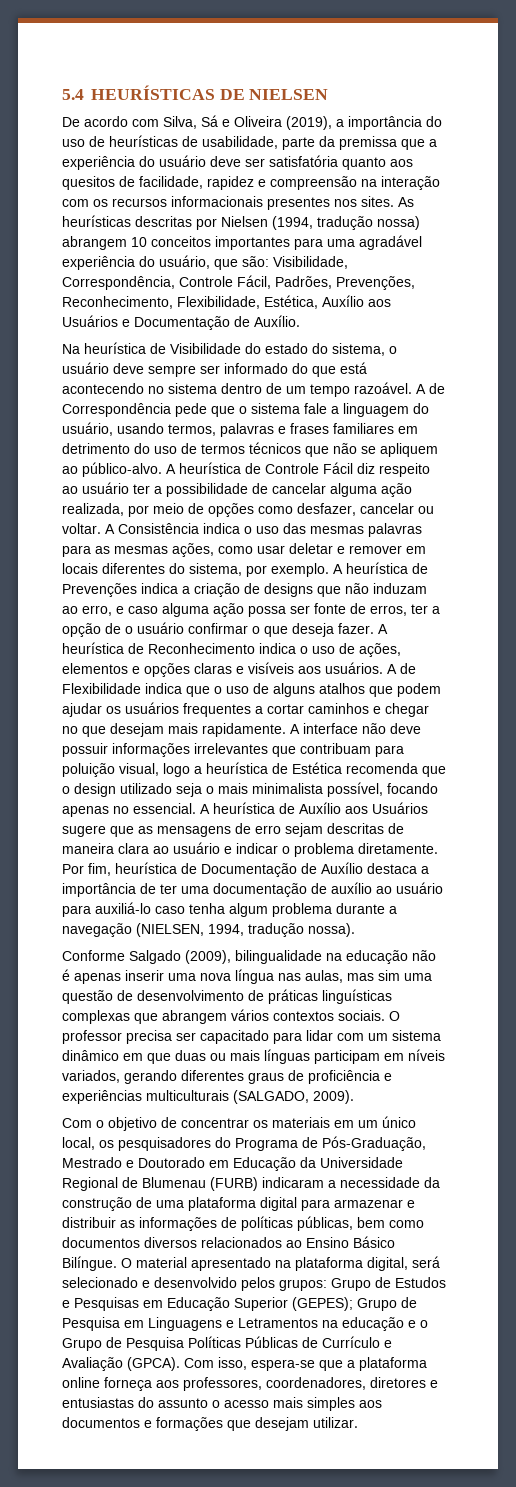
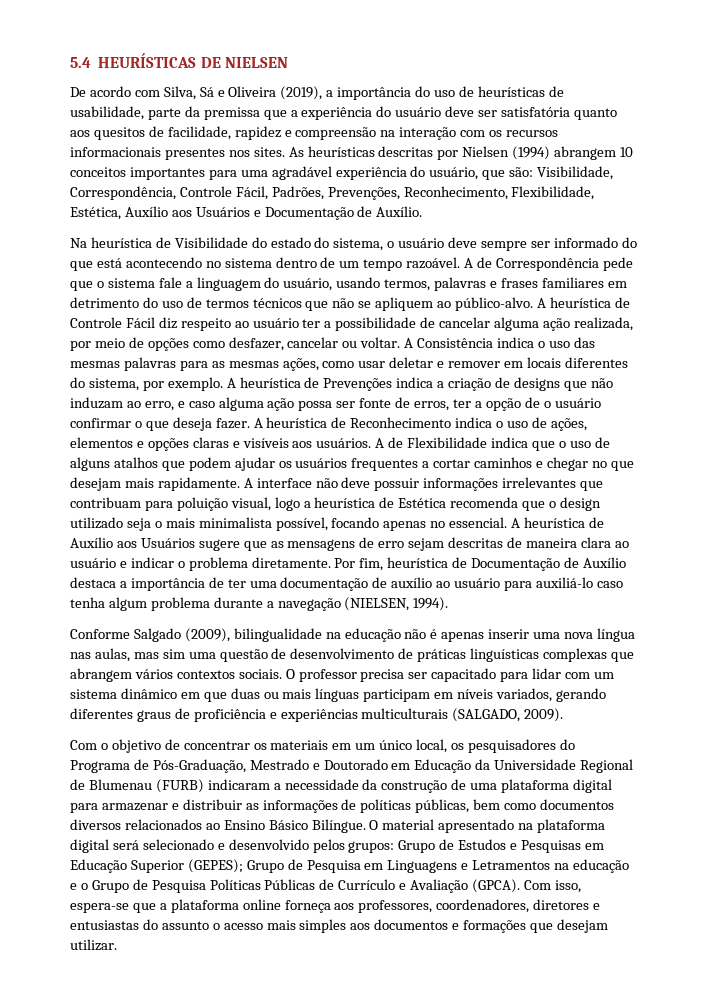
[272,216,420,230] (1994, tradução nossa) -> [512,146,551,160] (1994)
[208,923,355,937] 1994, tradução nossa). -> [413,597,449,611] 1994).
[367,1257,408,1271] digital, -> [70,839,109,853] digital

